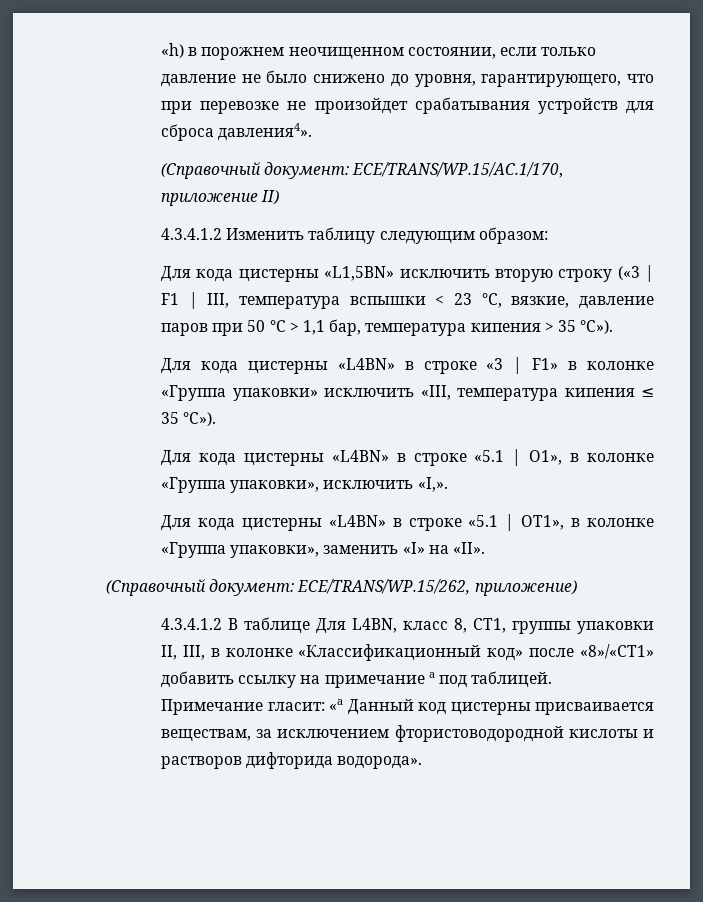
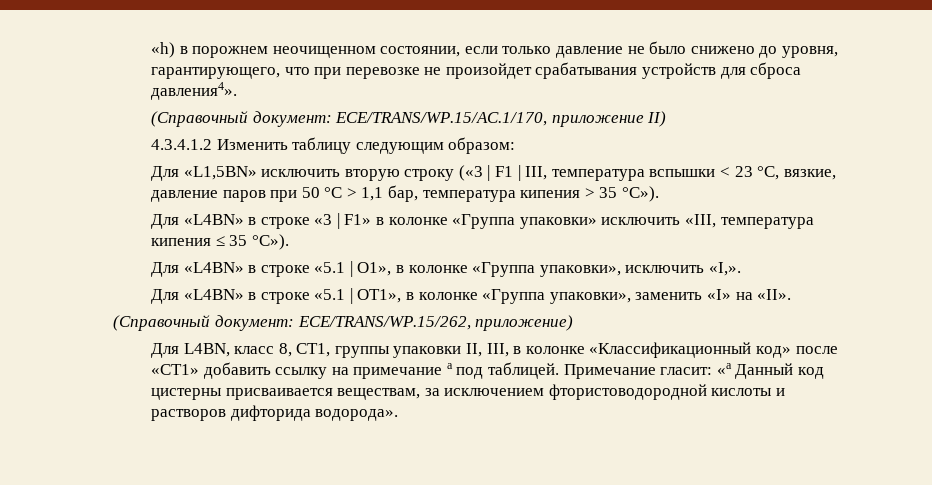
[196,269,319,282] кода цистерны -> (179, 173) none
[200,361,328,374] кода цистерны -> (179, 221) none
[198,453,324,466] кода цистерны -> (179, 269) none
[197,518,322,531] кода цистерны -> (179, 296) none
[161,617,311,634] 4.3.4.1.2 В таблице -> (574, 323) none
[580,644,654,659] «8»/«CT1» -> [150,364,199,375] «CT1»

